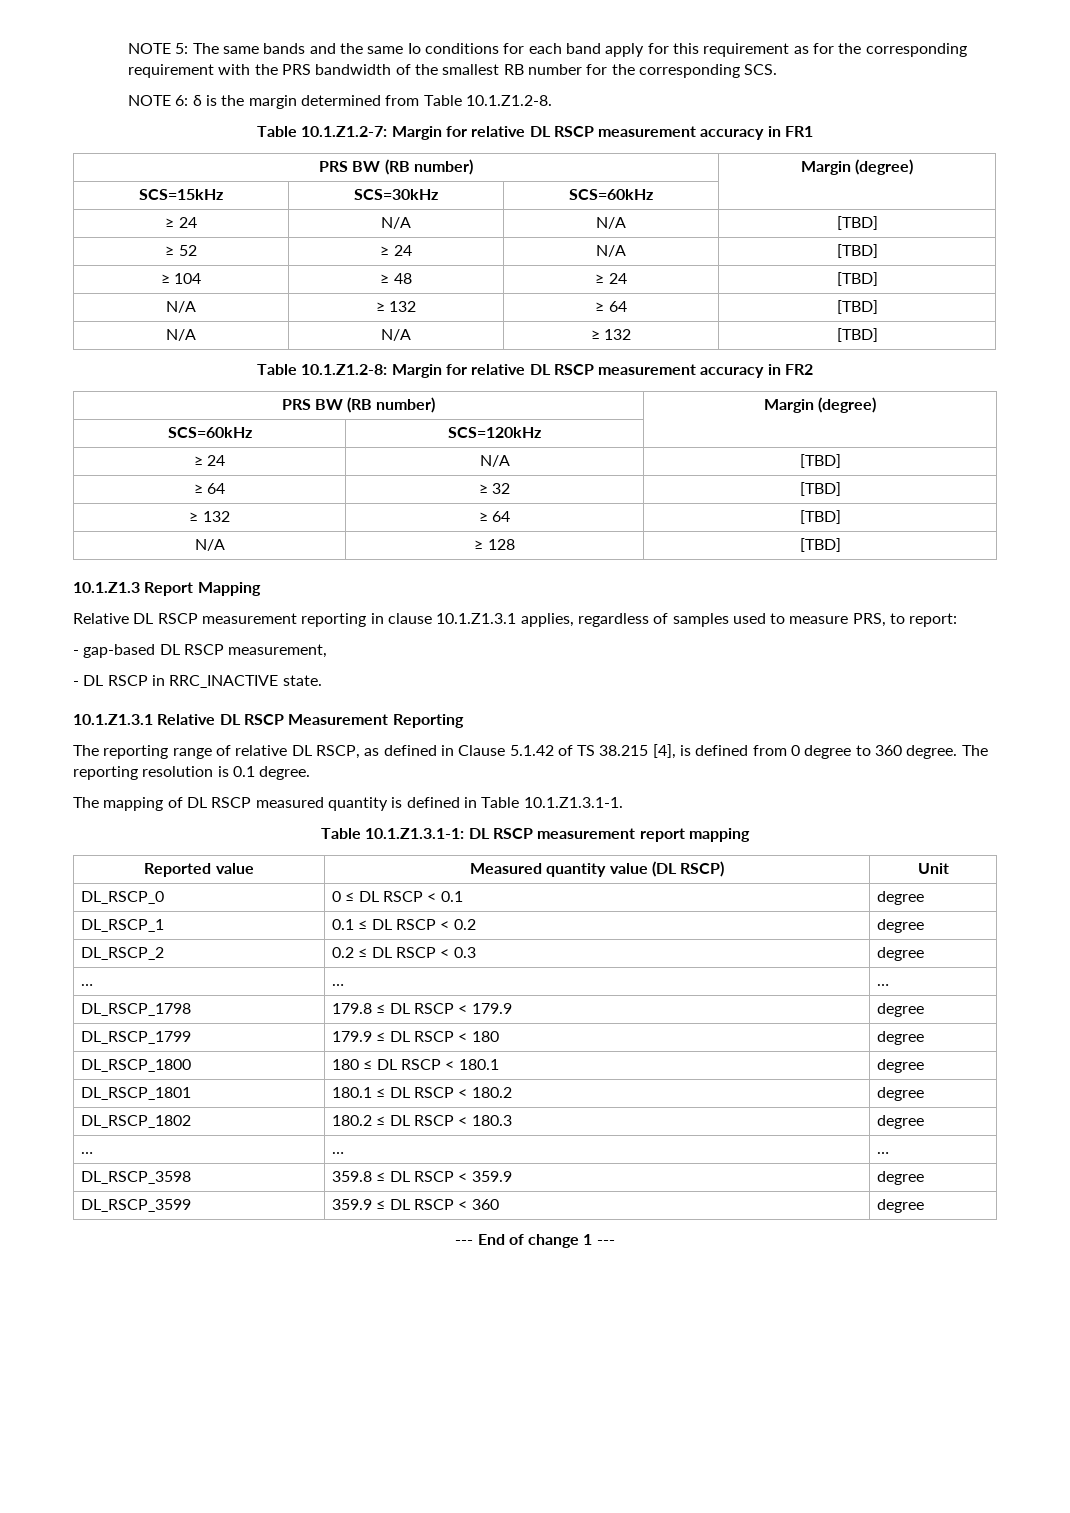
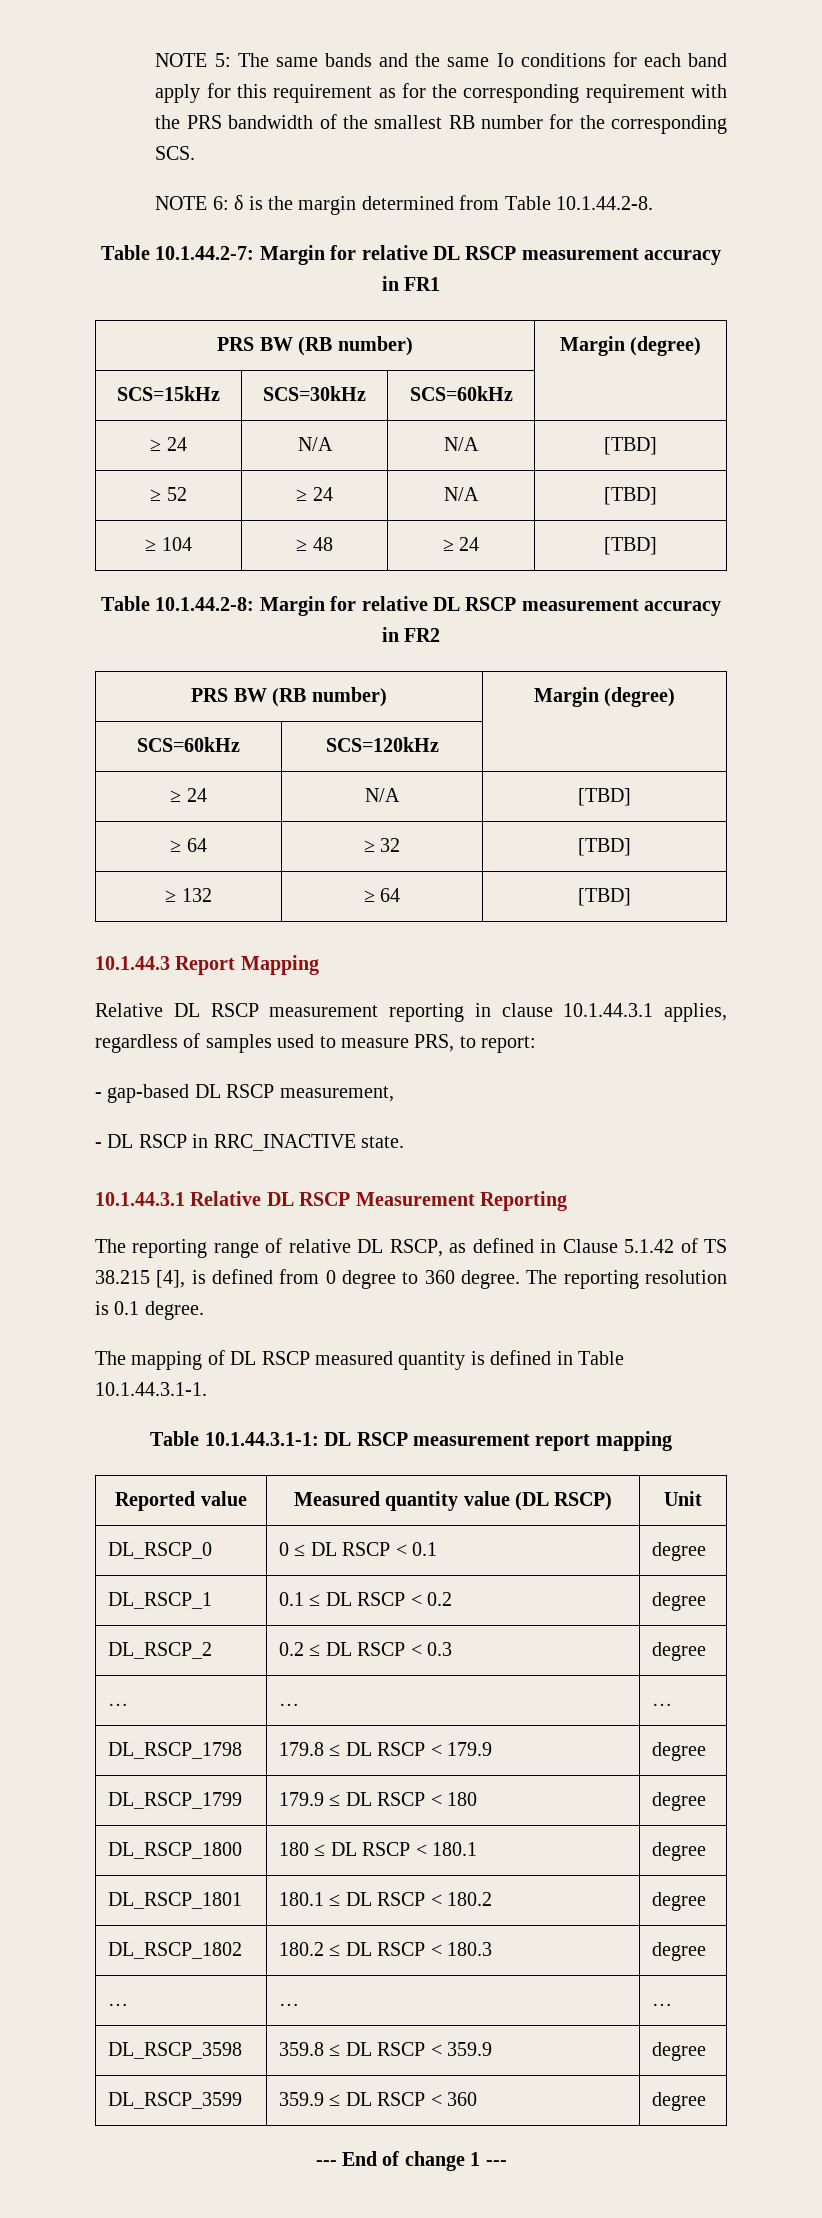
[465,95,552,106] [256,126,388,137] 10.1.Z1.2-8. // Table 10.1.Z1.2-7: -> [556,196,654,210] [100,245,255,260] 10.1.44.2-8. // Table 10.1.44.2-7:
[166,301,196,313] [375,301,417,312] [595,301,627,312] [836,300,878,314] [166,329,196,341] [381,329,411,341] [590,329,632,340] [836,328,878,342] [256,364,388,375] // N/A | ≥ 132 | ≥ 64 | [TBD] // N/A | N/A | ≥ 132 | [TBD] // Table 10.1.Z1.2-8: -> [100,596,255,611] // Table 10.1.44.2-8:
[194,539,225,551] [474,539,515,550] [799,538,841,552] [73,582,140,593] // N/A | ≥ 128 | [TBD] // 10.1.Z1.3 -> [95,956,170,970] // 10.1.44.3
[436,613,517,624] 10.1.Z1.3.1 -> [563,1003,654,1017] 10.1.44.3.1
[73,714,153,725] 10.1.Z1.3.1 -> [95,1192,185,1206] 10.1.44.3.1
[523,797,623,808] [321,828,465,839] 10.1.Z1.3.1-1. // Table 10.1.Z1.3.1-1: -> [95,1382,207,1396] [150,1431,319,1446] 10.1.44.3.1-1. // Table 10.1.44.3.1-1:

